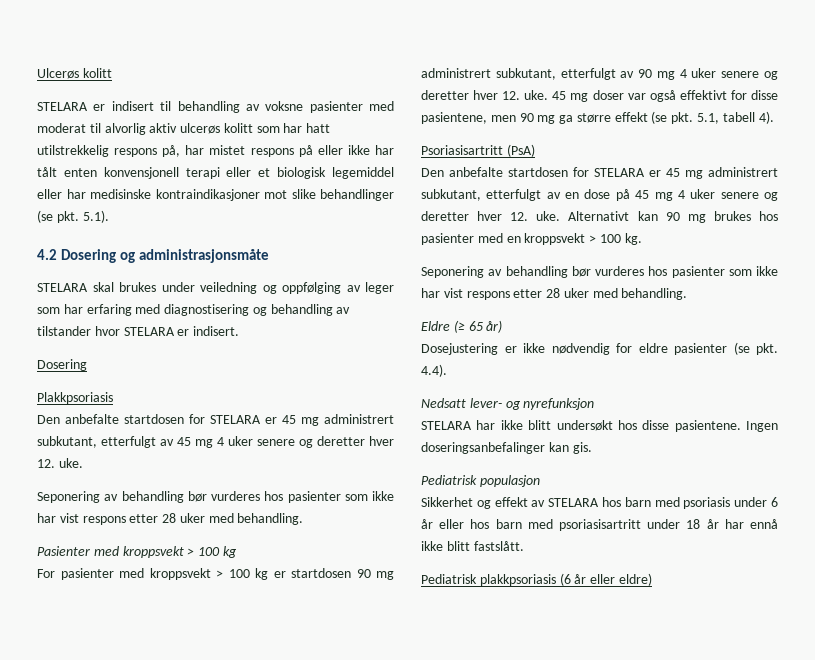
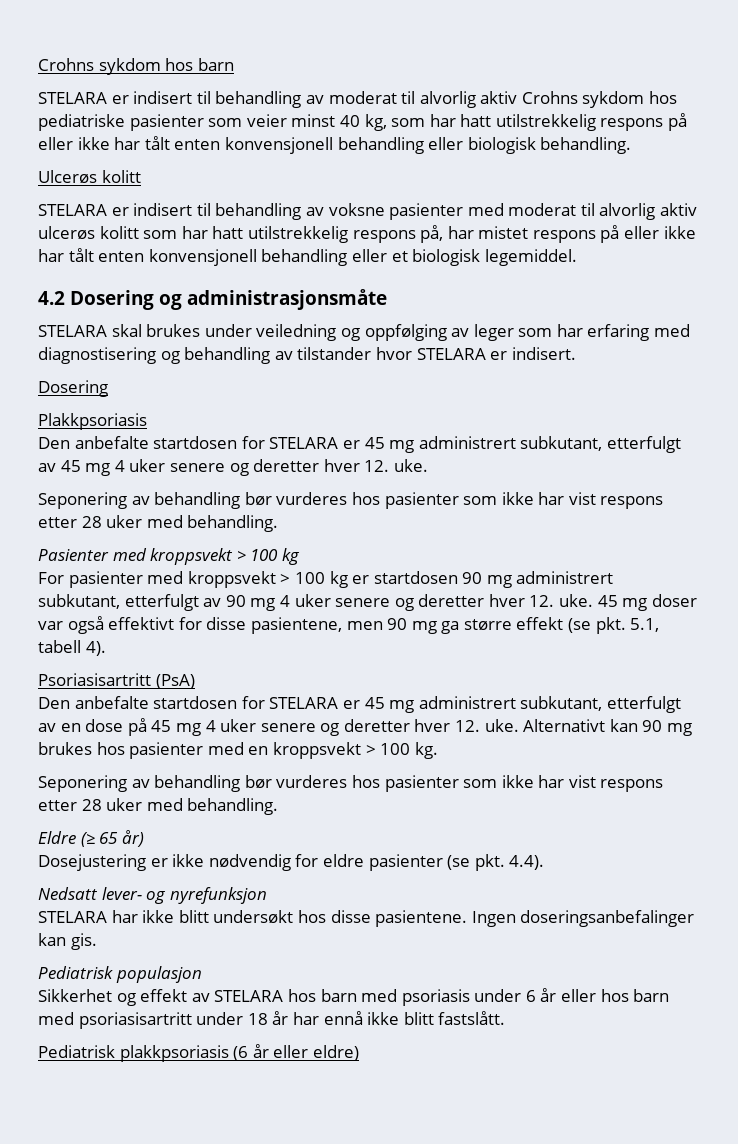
(37, 73) none -> [38,58,234,75] [38,91,678,108] [38,113,688,131] [38,136,632,154] Crohns sykdom hos barn // STELARA er indisert til behandling av moderat til alvorlig aktiv Crohns sykdom hos pediatriske pasienter som veier minst 40 kg, som har hatt utilstrekkelig respons på eller ikke har tålt enten konvensjonell behandling eller biologisk behandling. //
[185,167,220,179] terapi -> [261,249,348,266] behandling
[332,167,394,179] [37,189,394,201] [37,210,109,223] legemiddel eller har medisinske kontraindikasjoner mot slike behandlinger (se pkt. 5.1). -> [484,249,577,266] legemiddel.

